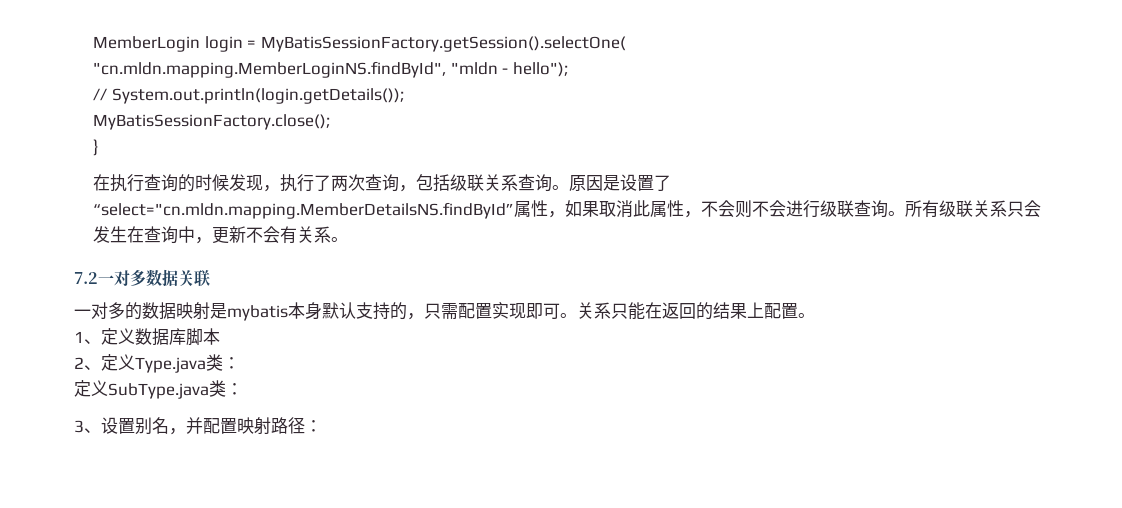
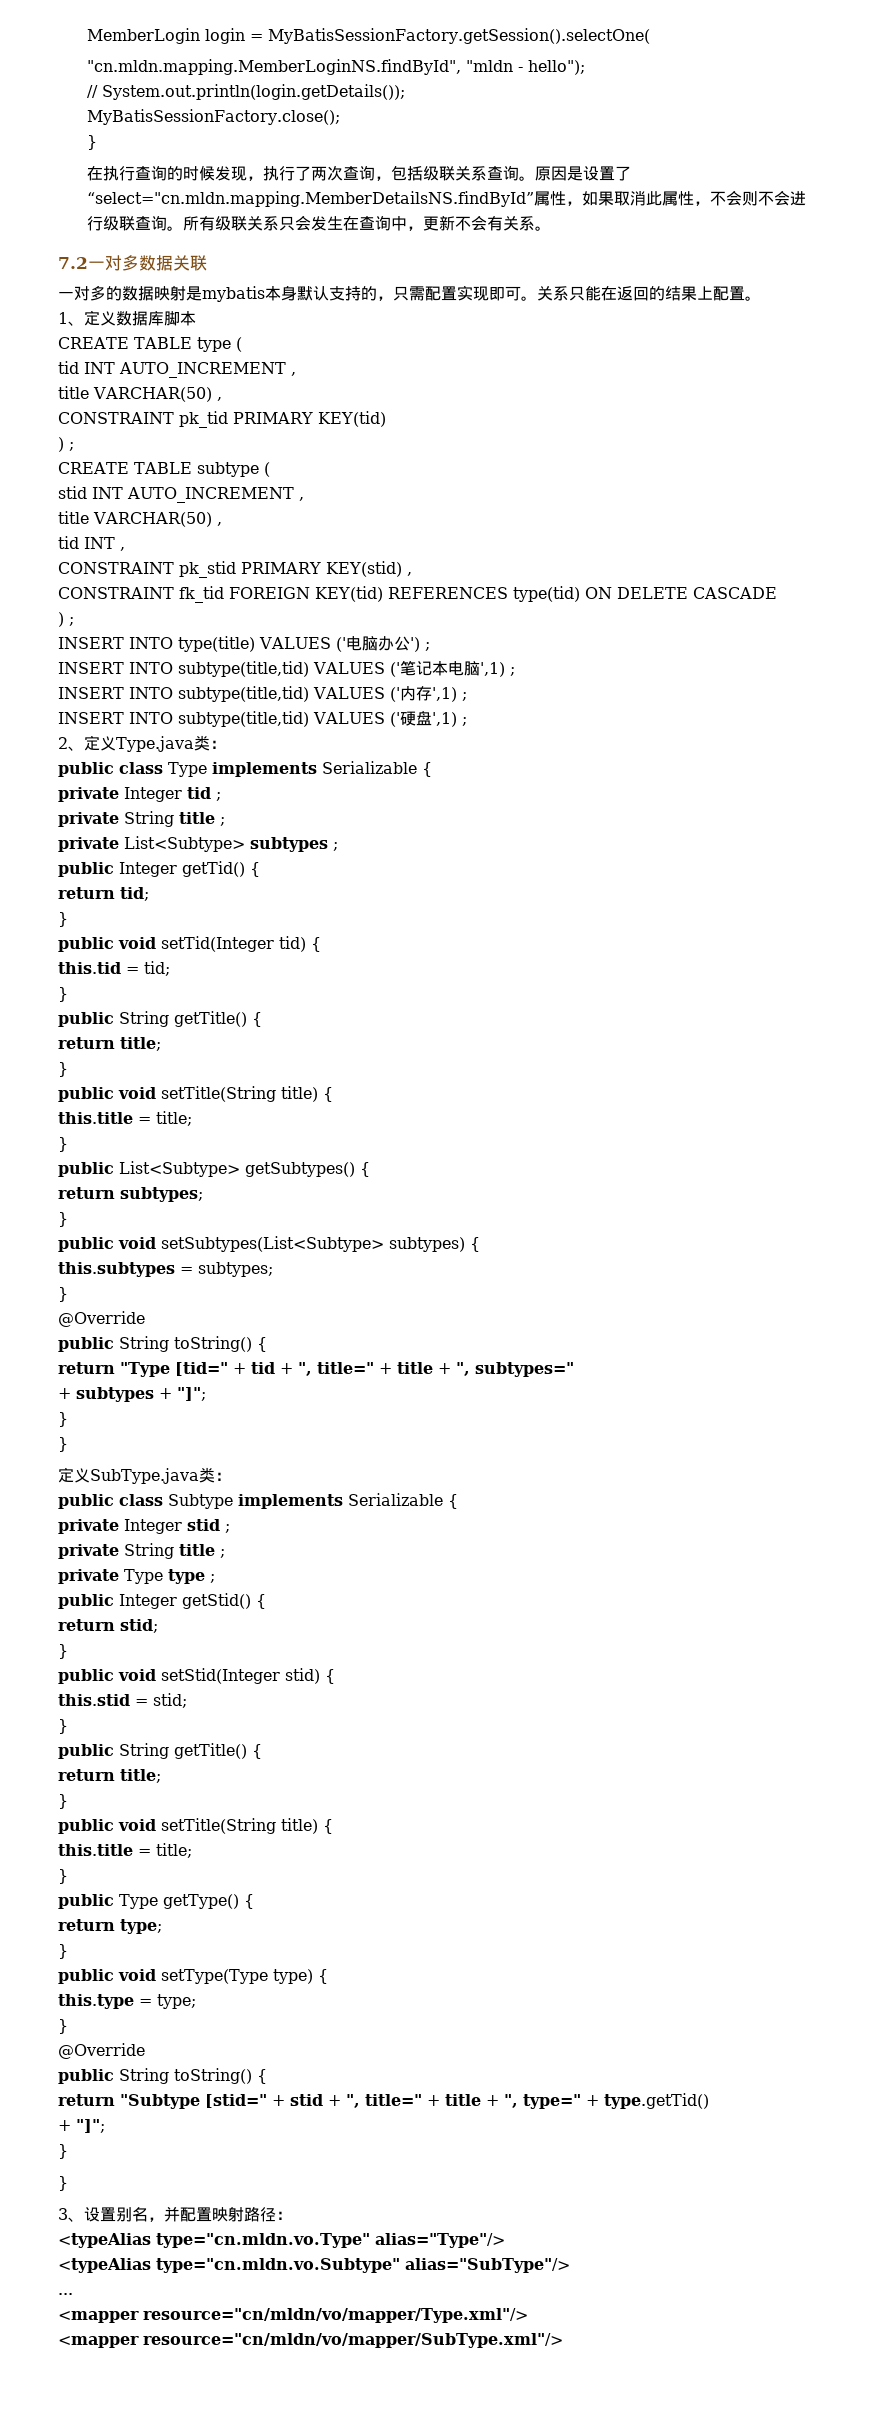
(220, 336) none -> [58,337,242,352] [58,361,296,378] [58,386,222,402] [58,411,386,428] [58,437,74,452] [58,462,270,477] [58,486,304,503] [58,511,222,527] [58,536,125,551] [58,561,412,578] [58,586,777,603] [58,612,74,627] [58,636,430,652] [58,660,515,677] [58,686,467,702] [58,711,467,727] // CREATE TABLE type ( // tid INT AUTO_INCREMENT , // title VARCHAR(50) , // CONSTRAINT pk_tid PRIMARY KEY(tid) // ) ; // CREATE TABLE subtype ( // stid INT AUTO_INCREMENT , // title VARCHAR(50) , // tid INT , // CONSTRAINT pk_stid PRIMARY KEY(stid) , // CONSTRAINT fk_tid FOREIGN KEY(tid) REFERENCES type(tid) ON DELETE CASCADE // ) ; // INSERT INTO type(title) VALUES ('电脑办公') ; // INSERT INTO subtype(title,tid) VALUES ('笔记本电脑',1) ; // INSERT INTO subtype(title,tid) VALUES ('内存',1) ; // INSERT INTO subtype(title,tid) VALUES ('硬盘',1) ;
[74,380,243,399] 定义SubType.java类： -> [58,761,432,777] [58,787,221,802] [58,811,225,827] [58,836,338,852] [58,861,260,877] [58,887,149,901] [58,912,68,927] [58,936,321,952] [58,961,170,976] [58,987,68,1002] [58,1011,262,1027] [58,1037,161,1051] [58,1062,68,1077] [58,1086,333,1102] [58,1111,192,1126] [58,1137,68,1152] [58,1161,370,1177] [58,1187,203,1202] [58,1212,68,1227] [58,1236,480,1252] [58,1262,273,1277] [58,1287,68,1302] [58,1311,145,1327] [58,1336,267,1352] [58,1362,574,1377] [58,1387,206,1402] [58,1412,68,1427] [58,1437,68,1452] [58,1467,231,1484] [58,1493,458,1509] [58,1519,230,1534] [58,1543,225,1559] [58,1569,215,1584] [58,1593,266,1609] [58,1619,158,1633] [58,1644,68,1659] [58,1668,335,1684] [58,1693,187,1708] [58,1719,68,1734] [58,1743,262,1759] [58,1769,161,1783] [58,1794,68,1809] [58,1818,333,1834] [58,1843,192,1858] [58,1869,68,1884] [58,1894,254,1909] [58,1919,162,1934] [58,1944,68,1959] [58,1969,328,1984] [58,1994,196,2009] [58,2019,68,2034] [58,2043,145,2059] [58,2068,267,2084] [58,2093,709,2109] [58,2119,105,2133] [58,2144,68,2159] [58,2176,68,2191] public class Type implements Serializable { // private Integer tid ; // private String title ; // private List<Subtype> subtypes ; // public Integer getTid() { // return tid; // } // public void setTid(Integer tid) { // this.tid = tid; // } // public String getTitle() { // return title; // } // public void setTitle(String title) { // this.title = title; // } // public List<Subtype> getSubtypes() { // return subtypes; // } // public void setSubtypes(List<Subtype> subtypes) { // this.subtypes = subtypes; // } // @Override // public String toString() { // return "Type [tid=" + tid + ", title=" + title + ", subtypes=" // + subtypes + "]"; // } // } // 定义SubType.java类： // public class Subtype implements Serializable { // private Integer stid ; // private String title ; // private Type type ; // public Integer getStid() { // return stid; // } // public void setStid(Integer stid) { // this.stid = stid; // } // public String getTitle() { // return title; // } // public void setTitle(String title) { // this.title = title; // } // public Type getType() { // return type; // } // public void setType(Type type) { // this.type = type; // } // @Override // public String toString() { // return "Subtype [stid=" + stid + ", title=" + title + ", type=" + type.getTid() // + "]"; // } // }
(322, 426) none -> [58,2233,505,2248] [58,2258,570,2273] [58,2293,73,2295] [58,2308,528,2323] [58,2333,563,2348] // <typeAlias type="cn.mldn.vo.Type" alias="Type"/> // <typeAlias type="cn.mldn.vo.Subtype" alias="SubType"/> // ... // <mapper resource="cn/mldn/vo/mapper/Type.xml"/> // <mapper resource="cn/mldn/vo/mapper/SubType.xml"/>

